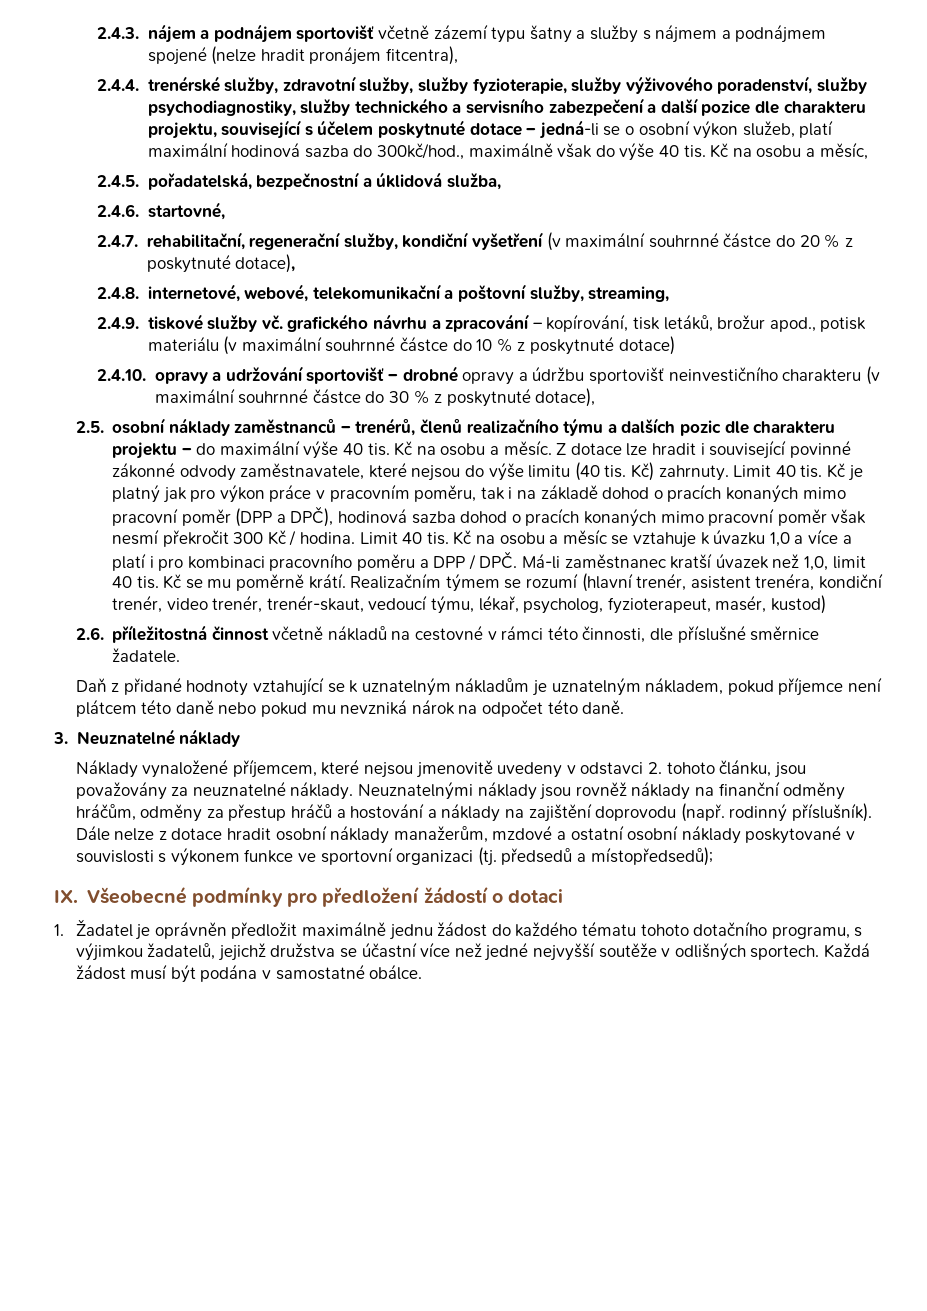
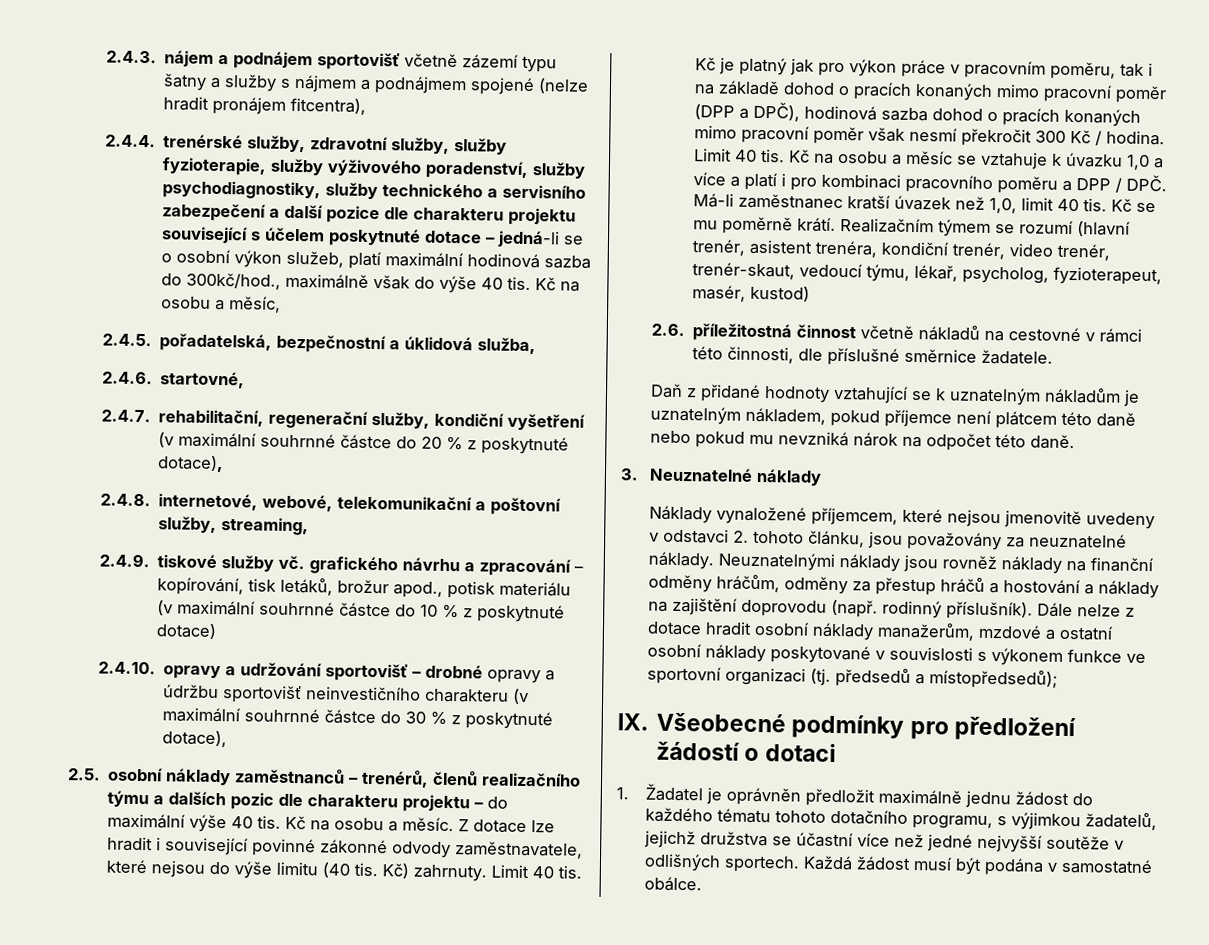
[147,122,217,139] projektu, -> [507,207,576,226] projektu

